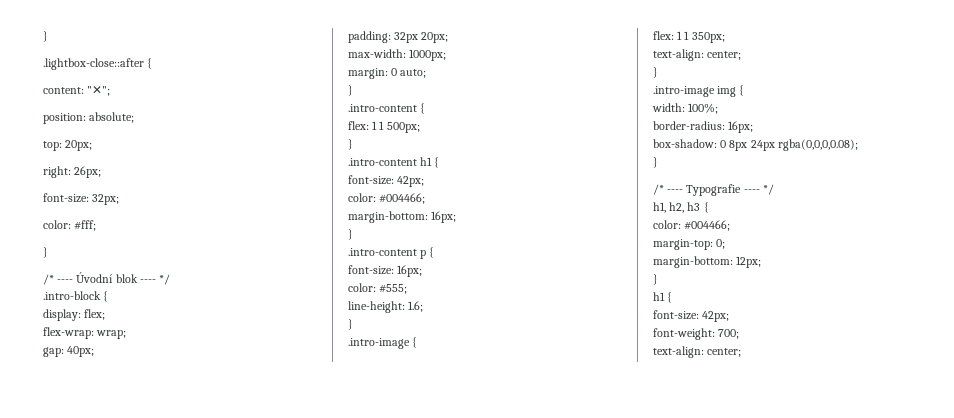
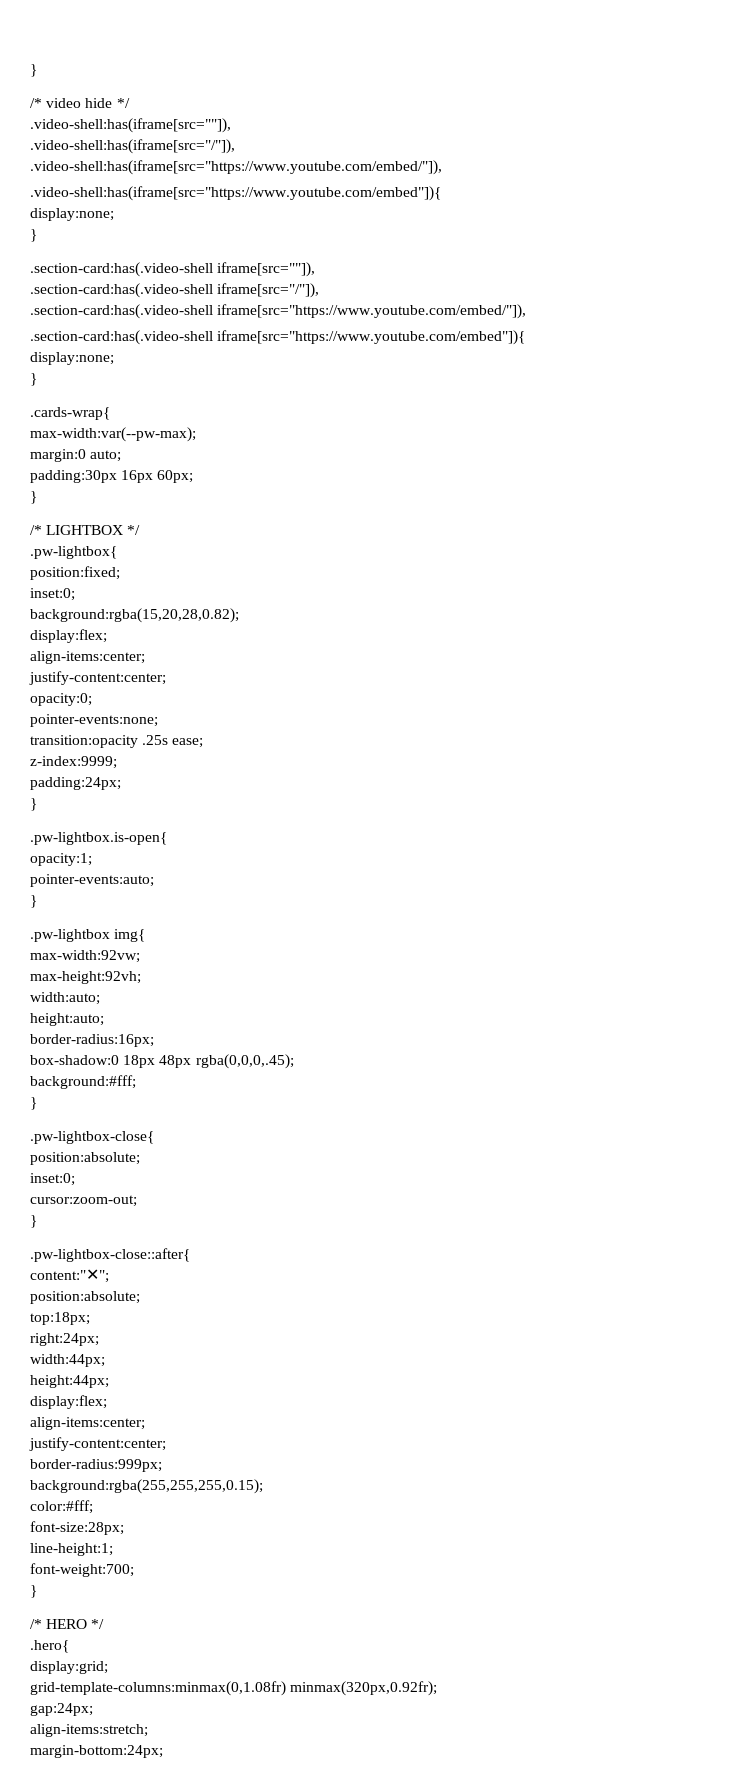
[43,31,48,42] [43,58,153,70] [43,86,111,96] [43,112,135,124] [43,140,93,151] [43,166,102,178] [43,193,120,205] [43,220,97,231] [43,247,48,258] [43,272,171,285] [43,291,109,302] [43,309,106,321] [43,327,127,339] [43,346,95,357] [348,31,449,43] [348,49,447,61] [348,68,427,79] [348,85,353,96] [348,103,426,114] [348,121,420,133] [348,139,353,150] [348,157,440,168] [348,175,425,187] [348,193,426,204] [348,211,457,223] [348,229,353,240] [348,247,435,259] [348,265,423,277] [348,283,408,294] [348,301,424,313] [348,319,353,330] [348,337,418,349] [653,31,725,43] [653,49,742,61] [653,67,658,78] [653,85,745,97] [652,103,719,114] [653,121,754,133] [653,139,858,151] [653,157,658,168] [653,184,774,196] [653,202,709,213] [653,220,731,231] [653,239,726,250] [653,256,762,268] [653,274,658,285] [653,292,673,303] [653,310,730,322] [653,328,740,340] [653,346,742,358] } // .lightbox-close::after { // content: "✕"; // position: absolute; // top: 20px; // right: 26px; // font-size: 32px; // color: #fff; // } // /* ---- Úvodní blok ---- */ // .intro-block { // display: flex; // flex-wrap: wrap; // gap: 40px; // padding: 32px 20px; // max-width: 1000px; // margin: 0 auto; // } // .intro-content { // flex: 1 1 500px; // } // .intro-content h1 { // font-size: 42px; // color: #004466; // margin-bottom: 16px; // } // .intro-content p { // font-size: 16px; // color: #555; // line-height: 1.6; // } // .intro-image { // flex: 1 1 350px; // text-align: center; // } // .intro-image img { // width: 100%; // border-radius: 16px; // box-shadow: 0 8px 24px rgba(0,0,0,0.08); // } // /* ---- Typografie ---- */ // h1, h2, h3 { // color: #004466; // margin-top: 0; // margin-bottom: 12px; // } // h1 { // font-size: 42px; // font-weight: 700; // text-align: center; -> [30,64,37,77] [30,98,130,108] [30,118,231,133] [30,139,235,154] [30,160,442,175] [30,186,441,201] [30,208,114,221] [30,229,37,242] [30,262,316,277] [30,283,320,298] [30,304,527,319] [30,330,526,345] [30,352,114,365] [30,373,37,386] [30,407,110,420] [30,427,196,442] [30,449,122,462] [30,470,194,483] [30,491,37,504] [30,525,141,535] [30,546,117,559] [30,566,120,580] [30,588,75,601] [30,608,239,623] [30,629,107,643] [30,651,145,664] [29,671,166,685] [30,693,92,706] [30,714,158,727] [30,735,204,748] [30,756,117,769] [30,777,121,790] [30,798,37,811] [30,832,167,845] [30,853,92,866] [30,874,154,887] [30,895,37,908] [30,929,146,942] [30,950,140,963] [30,971,141,984] [30,992,100,1005] [30,1013,104,1026] [30,1034,154,1047] [30,1054,294,1069] [30,1075,136,1089] [30,1097,37,1110] [30,1131,154,1144] [30,1152,140,1165] [30,1173,75,1186] [30,1195,137,1207] [30,1215,37,1228] [30,1248,190,1262] [30,1269,109,1283] [30,1291,140,1304] [30,1312,90,1325] [30,1333,99,1346] [30,1354,105,1367] [30,1375,109,1388] [30,1395,107,1409] [30,1417,145,1430] [29,1437,166,1451] [30,1459,162,1472] [30,1479,263,1494] [30,1500,93,1514] [30,1521,124,1535] [30,1543,113,1556] [30,1563,134,1577] [30,1585,37,1598] [30,1619,105,1629] [30,1640,69,1653] [30,1661,108,1674] [30,1681,438,1696] [30,1703,93,1716] [30,1724,148,1737] [30,1745,163,1758] } // /* video hide */ // .video-shell:has(iframe[src=""]), // .video-shell:has(iframe[src="/"]), // .video-shell:has(iframe[src="https://www.youtube.com/embed/"]), // .video-shell:has(iframe[src="https://www.youtube.com/embed"]){ // display:none; // } // .section-card:has(.video-shell iframe[src=""]), // .section-card:has(.video-shell iframe[src="/"]), // .section-card:has(.video-shell iframe[src="https://www.youtube.com/embed/"]), // .section-card:has(.video-shell iframe[src="https://www.youtube.com/embed"]){ // display:none; // } // .cards-wrap{ // max-width:var(--pw-max); // margin:0 auto; // padding:30px 16px 60px; // } // /* LIGHTBOX */ // .pw-lightbox{ // position:fixed; // inset:0; // background:rgba(15,20,28,0.82); // display:flex; // align-items:center; // justify-content:center; // opacity:0; // pointer-events:none; // transition:opacity .25s ease; // z-index:9999; // padding:24px; // } // .pw-lightbox.is-open{ // opacity:1; // pointer-events:auto; // } // .pw-lightbox img{ // max-width:92vw; // max-height:92vh; // width:auto; // height:auto; // border-radius:16px; // box-shadow:0 18px 48px rgba(0,0,0,.45); // background:#fff; // } // .pw-lightbox-close{ // position:absolute; // inset:0; // cursor:zoom-out; // } // .pw-lightbox-close::after{ // content:"✕"; // position:absolute; // top:18px; // right:24px; // width:44px; // height:44px; // display:flex; // align-items:center; // justify-content:center; // border-radius:999px; // background:rgba(255,255,255,0.15); // color:#fff; // font-size:28px; // line-height:1; // font-weight:700; // } // /* HERO */ // .hero{ // display:grid; // grid-template-columns:minmax(0,1.08fr) minmax(320px,0.92fr); // gap:24px; // align-items:stretch; // margin-bottom:24px;

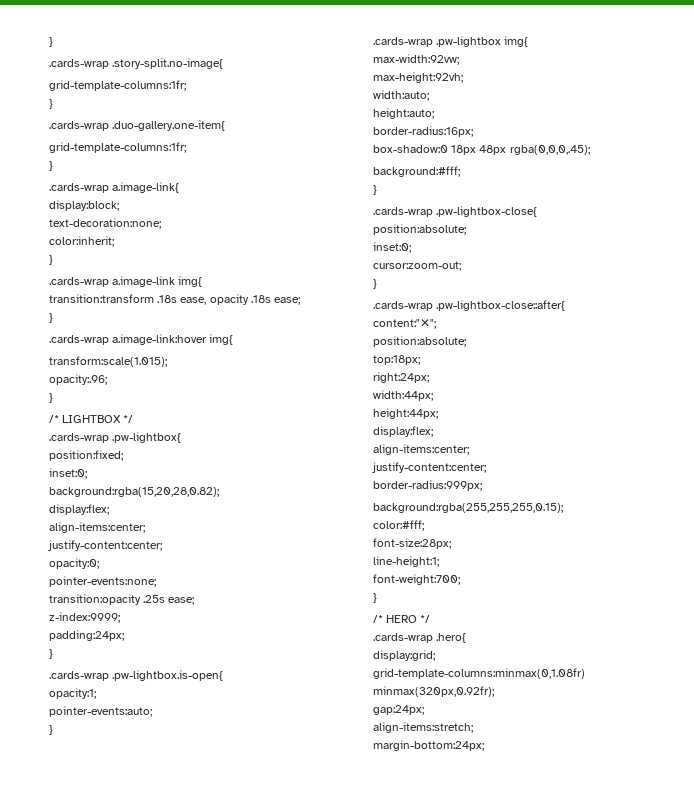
[30,64,37,77] [30,98,130,108] [30,118,231,133] [30,139,235,154] [30,160,442,175] [30,186,441,201] [30,208,114,221] [30,229,37,242] [30,262,316,277] [30,283,320,298] [30,304,527,319] [30,330,526,345] [30,352,114,365] [30,373,37,386] [30,407,110,420] [30,427,196,442] [30,449,122,462] [30,470,194,483] } // /* video hide */ // .video-shell:has(iframe[src=""]), // .video-shell:has(iframe[src="/"]), // .video-shell:has(iframe[src="https://www.youtube.com/embed/"]), // .video-shell:has(iframe[src="https://www.youtube.com/embed"]){ // display:none; // } // .section-card:has(.video-shell iframe[src=""]), // .section-card:has(.video-shell iframe[src="/"]), // .section-card:has(.video-shell iframe[src="https://www.youtube.com/embed/"]), // .section-card:has(.video-shell iframe[src="https://www.youtube.com/embed"]){ // display:none; // } // .cards-wrap{ // max-width:var(--pw-max); // margin:0 auto; // padding:30px 16px 60px; -> [49,37,53,47] [49,58,224,69] [49,80,186,91] [49,99,53,109] [49,120,226,131] [49,142,186,153] [49,161,53,171] [49,182,180,193] [49,200,119,211] [49,218,161,229] [49,236,114,247] [49,255,53,265] [49,276,203,287] [49,294,301,305] [49,313,53,323] [49,334,234,345] [49,356,167,367] [49,374,107,385] } // .cards-wrap .story-split.no-image{ // grid-template-columns:1fr; // } // .cards-wrap .duo-gallery.one-item{ // grid-template-columns:1fr; // } // .cards-wrap a.image-link{ // display:block; // text-decoration:none; // color:inherit; // } // .cards-wrap a.image-link img{ // transition:transform .18s ease, opacity .18s ease; // } // .cards-wrap a.image-link:hover img{ // transform:scale(1.015); // opacity:.96;
(141, 530) none -> [49,433,109,443] .cards-wrap
(37, 804) none -> [49,671,109,681] .cards-wrap
(37, 901) none -> [373,37,433,47] .cards-wrap
(37, 1103) none -> [373,207,433,217] .cards-wrap
(37, 1221) none -> [373,301,433,311] .cards-wrap
(105, 1624) none -> [373,633,433,643] .cards-wrap

